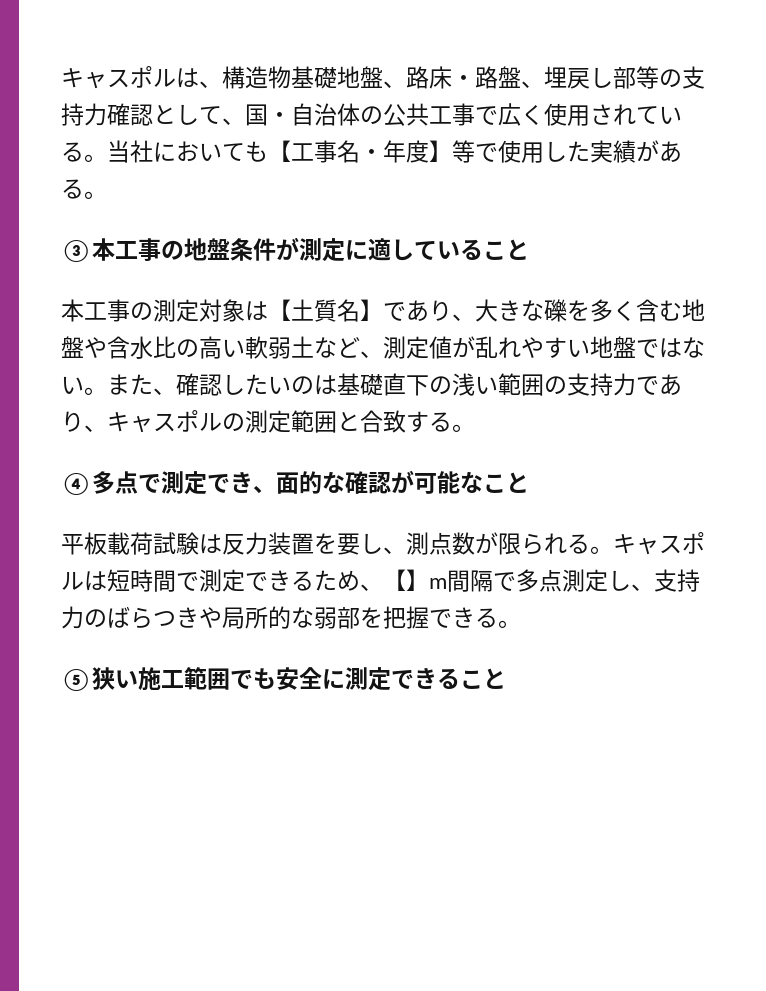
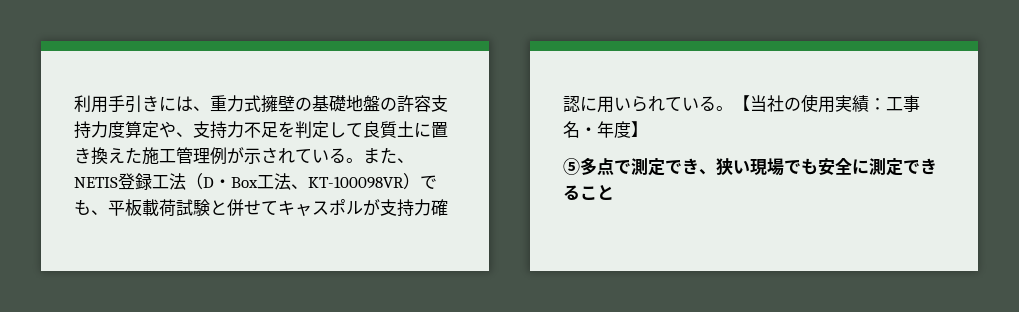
[61,66,705,89] [61,103,682,126] [61,140,682,163] [61,179,107,199] [61,237,529,262] [61,299,705,322] [61,336,705,359] [61,373,682,396] [61,410,475,433] [61,470,529,495] [61,532,705,555] [61,569,700,592] [61,606,521,629] [61,667,230,691] キャスポルは、構造物基礎地盤、路床・路盤、埋戻し部等の支持力確認として、国・自治体の公共工事で広く使用されている。当社においても【工事名・年度】等で使用した実績がある。 // ③本工事の地盤条件が測定に適していること // 本工事の測定対象は【土質名】であり、大きな礫を多く含む地盤や含水比の高い軟弱土など、測定値が乱れやすい地盤ではない。また、確認したいのは基礎直下の浅い範囲の支持力であり、キャスポルの測定範囲と合致する。 // ④多点で測定でき、面的な確認が可能なこと // 平板載荷試験は反力装置を要し、測点数が限られる。キャスポルは短時間で測定できるため、【】m間隔で多点測定し、支持力のばらつきや局所的な弱部を把握できる。 // ⑤狭い施工範囲 -> [74,95,448,113] [74,121,448,139] [74,147,414,165] [74,173,437,190] [74,199,448,217] [563,94,920,113] [563,121,648,138] [563,157,784,176] 利用手引きには、重力式擁壁の基礎地盤の許容支持力度算定や、支持力不足を判定して良質土に置き換えた施工管理例が示されている。また、NETIS登録工法（D・Box工法、KT-100098VR）でも、平板載荷試験と併せてキャスポルが支持力確認に用いられている。【当社の使用実績：工事名・年度】 // ⑤多点で測定でき、狭い現場

